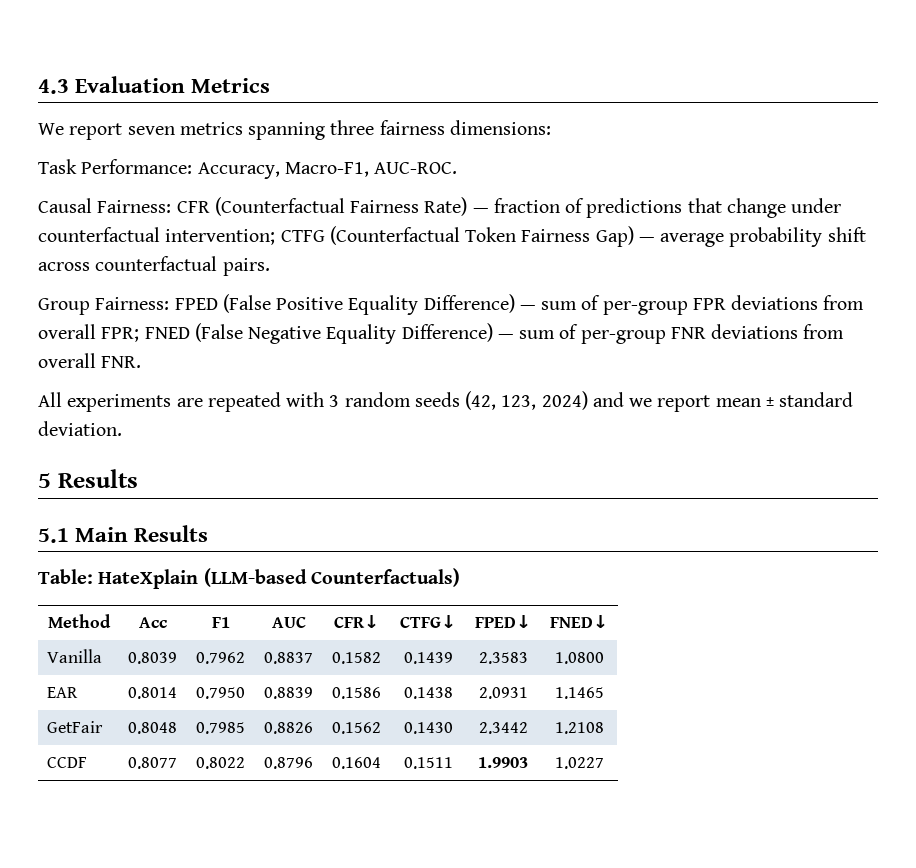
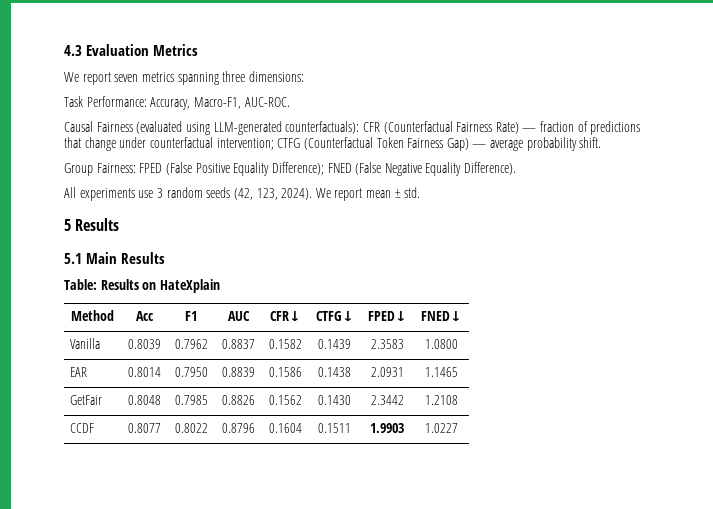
[379,120,445,135] fairness -> (246, 76) none
[97,200,172,213] Fairness: -> [96,121,360,135] Fairness (evaluated using LLM-generated counterfactuals):
[827,227,866,242] [38,256,270,276] shift across counterfactual pairs. -> [579,137,602,148] shift.
[423,294,865,315] [38,323,845,344] [38,353,142,368] Difference) — sum of per-group FPR deviations from overall FPR; FNED (False Negative Equality Difference) — sum of per-group FNR deviations from overall FNR. -> [271,162,517,176] Difference); FNED (False Negative Equality Difference).
[176,392,325,412] are repeated with -> [138,190,154,198] use
[541,391,653,410] 2024) and we -> [281,188,331,200] 2024). We
[779,392,854,407] [38,421,122,436] standard deviation. -> [404,187,421,198] std.
(93, 576) none -> [100,279,157,290] Results on
[203,568,460,587] (LLM-based Counterfactuals) -> (220, 286) none

